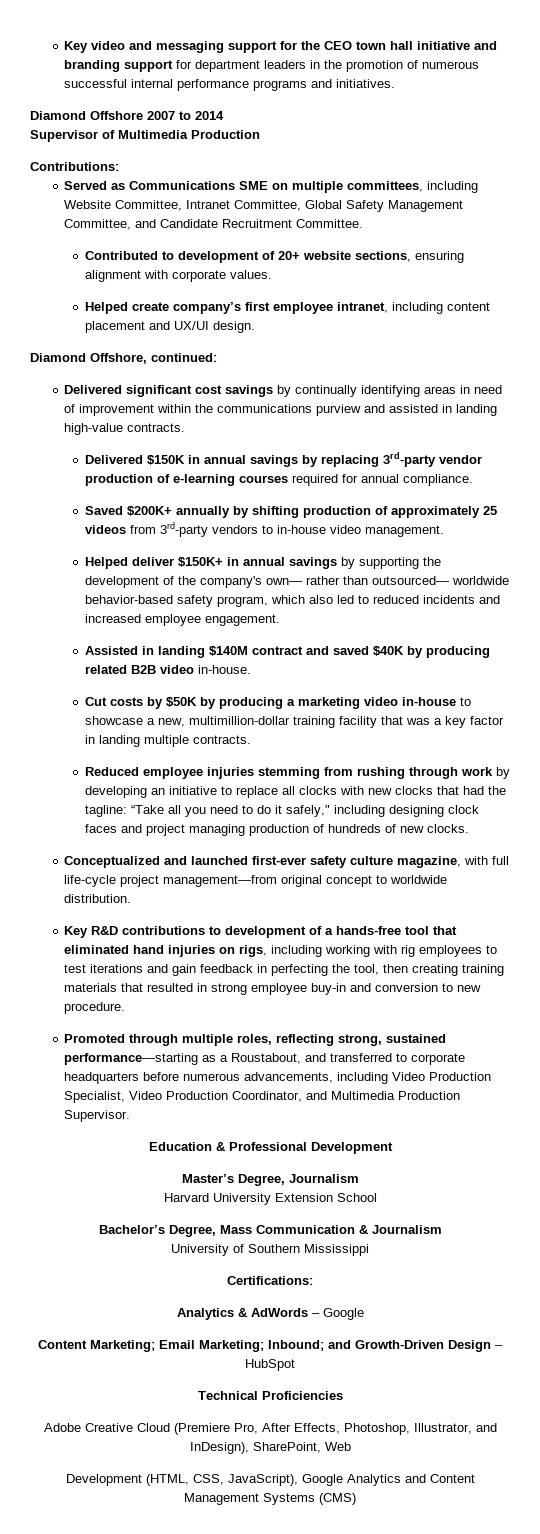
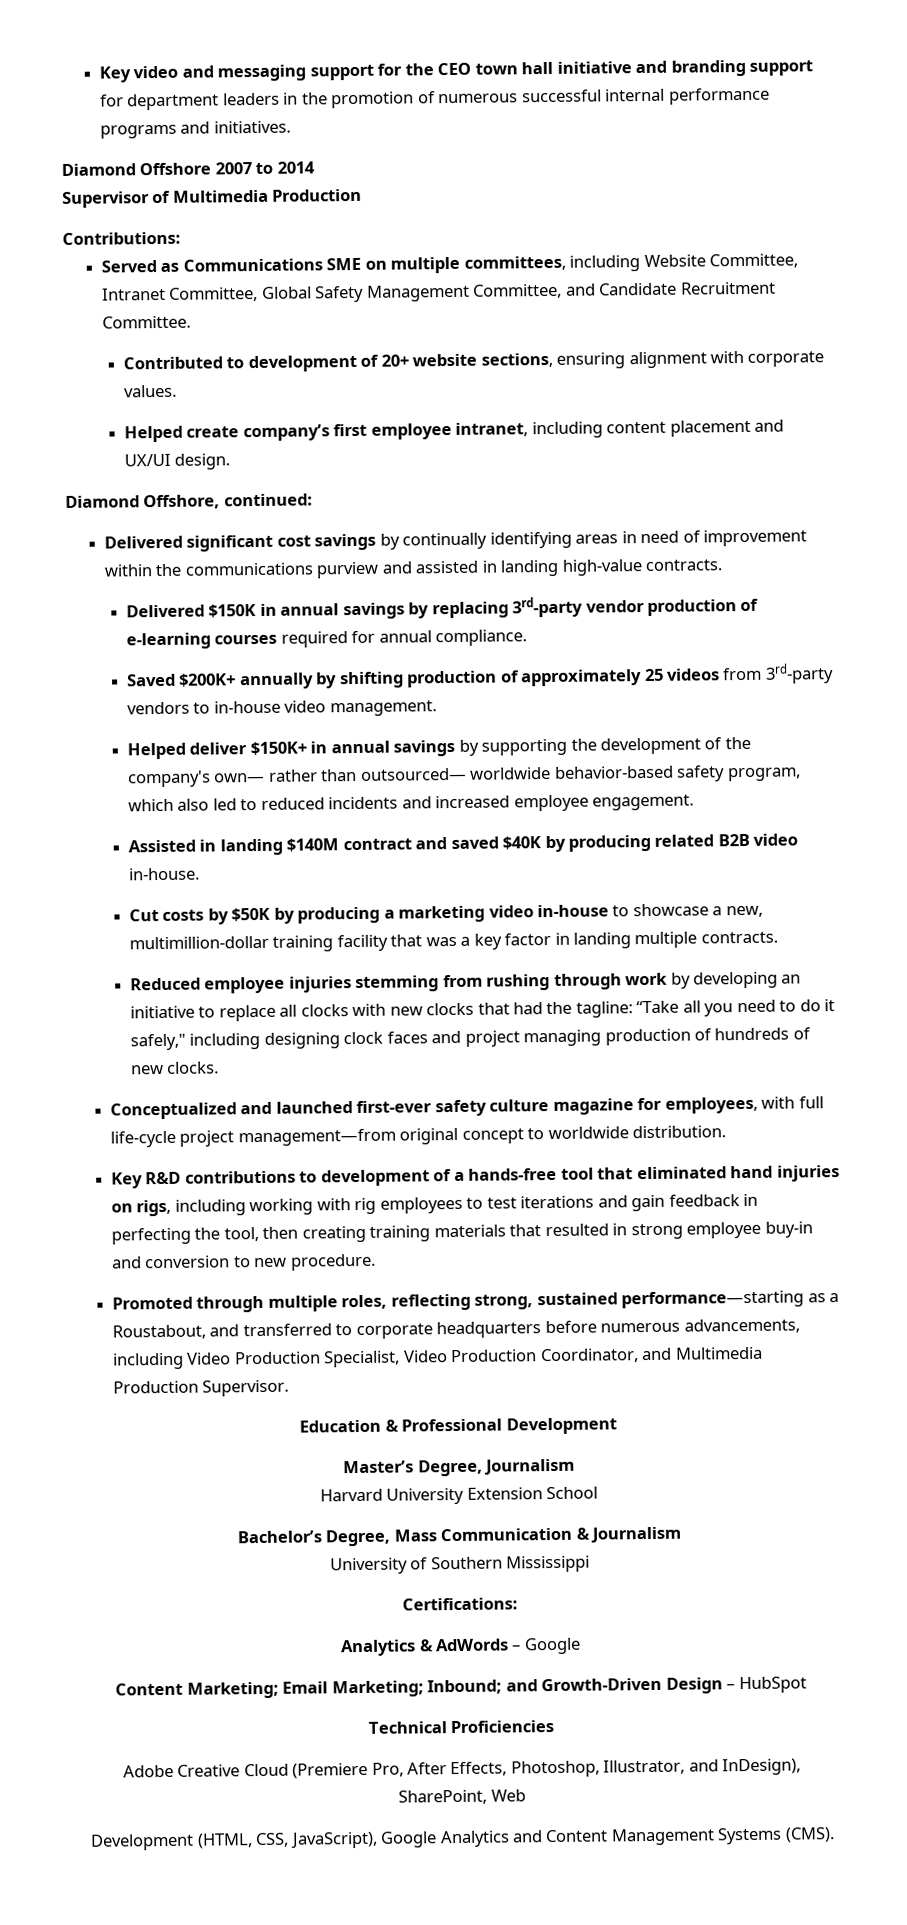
[397,856,462,868] magazine, -> [552,1096,758,1115] magazine for employees,
[319,1493,356,1505] (CMS) -> [784,1827,835,1843] (CMS).

